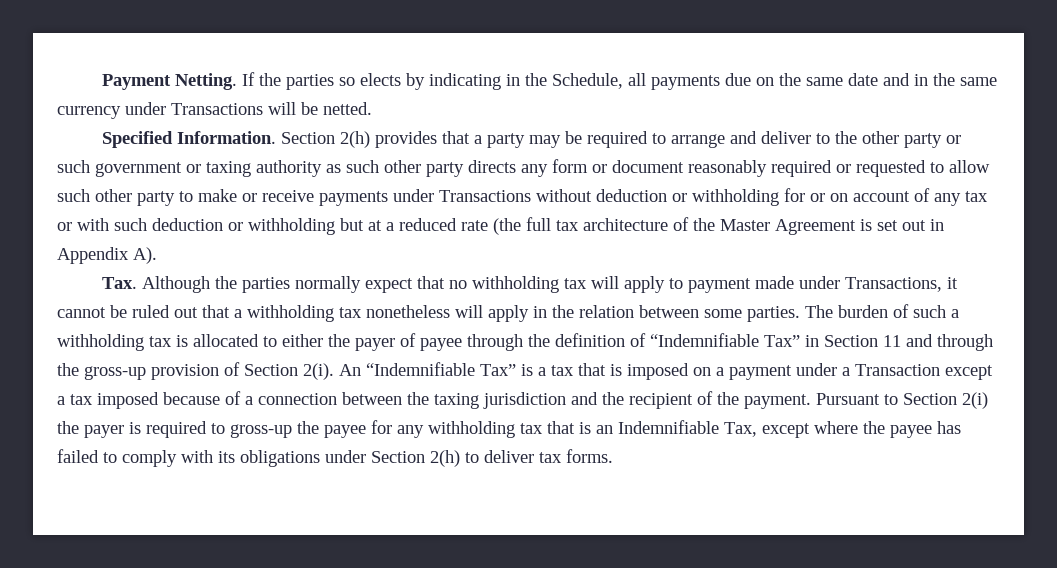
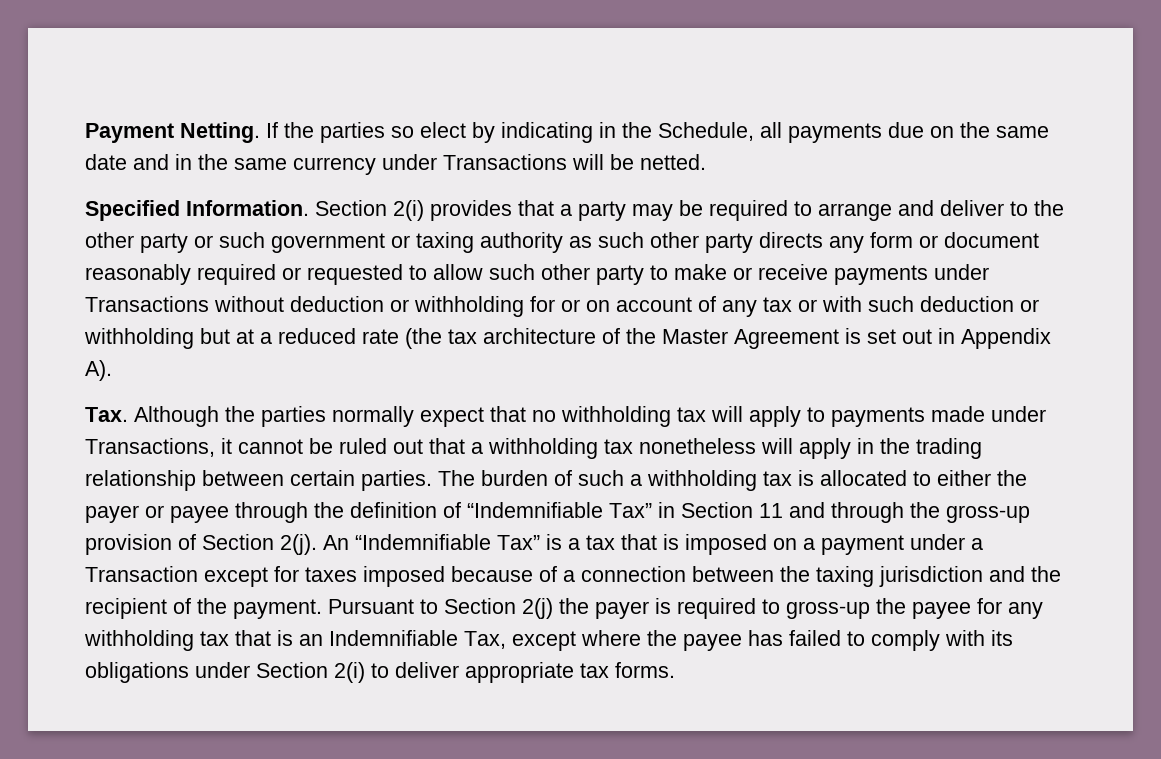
[360,73,402,86] elects -> [420,122,466,138] elect
[340,131,371,148] 2(h) -> [393,200,424,221] 2(i)
[526,217,551,231] full -> (442, 338) none
[688,278,752,293] payment -> [831,407,925,427] payments
[579,305,742,318] relation between some -> [916,438,982,459] [85,470,355,491] trading relationship between certain
[400,333,416,347] of -> [145,505,164,518] or
[303,363,334,380] 2(i). -> [280,534,317,555] 2(j).
[57,394,93,405] a tax -> [274,566,357,582] for taxes
[962,392,988,409] 2(i) -> [522,598,553,619] 2(j)
[430,450,460,467] 2(h) -> [334,662,365,683] 2(i)
(534, 456) none -> [465,662,574,683] appropriate

